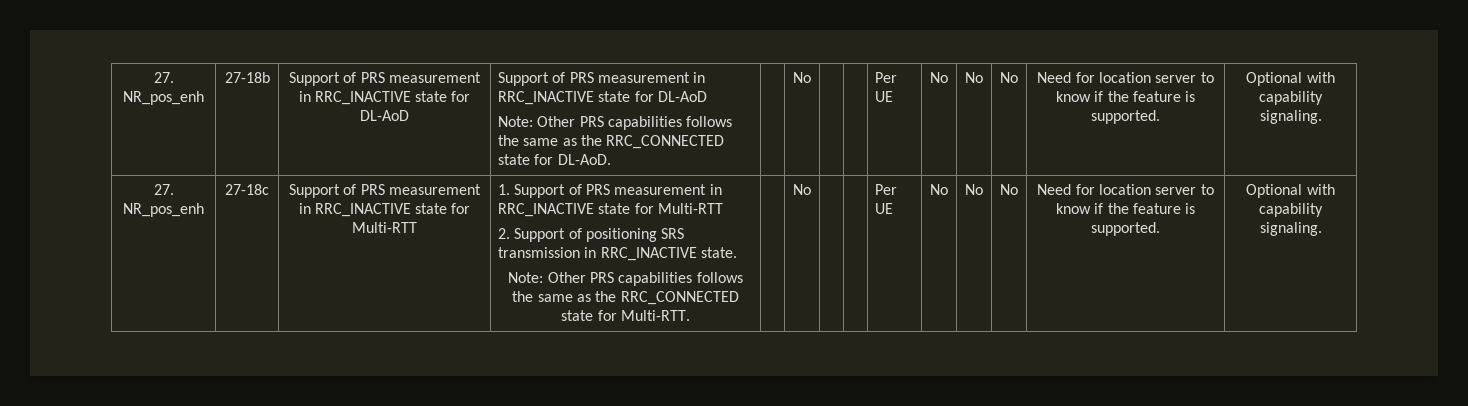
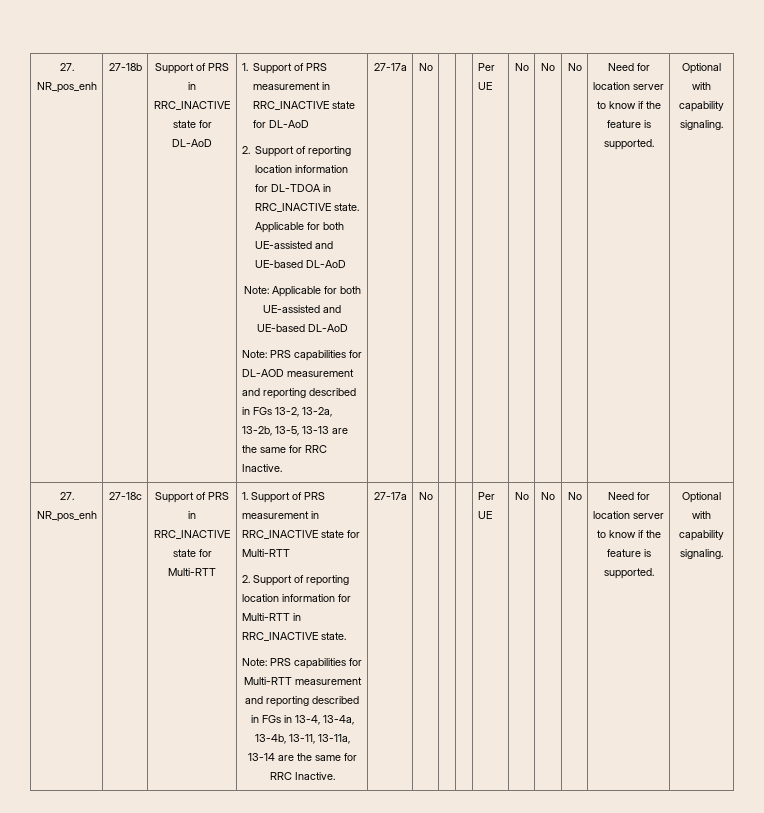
[388,72,481,83] measurement -> (229, 67) none
(409, 115) none -> [241,63,248,71] 1.
[498,116,733,130] [498,135,725,149] [498,154,611,165] Note: Other PRS capabilities follows the same as the RRC_CONNECTED state for DL-AoD. | -> [241,146,352,157] [255,165,349,173] [255,184,332,192] [255,203,360,212] [255,222,345,233] [255,241,334,249] [255,260,347,268] [243,286,361,297] [263,305,341,313] [256,324,348,332] [241,350,362,361] [241,369,354,377] [241,388,356,399] [241,407,332,417] [241,426,348,436] [241,445,327,453] [241,464,282,472] [373,63,407,71] 2. Support of reporting location information for DL-TDOA in RRC_INACTIVE state. Applicable for both UE-assisted and UE-based DL-AoD // Note: Applicable for both UE-assisted and UE-based DL-AoD // Note: PRS capabilities for DL-AOD measurement and reporting described in FGs 13-2, 13-2a, 13-2b, 13-5, 13-13 are the same for RRC Inactive. | 27-17a
[388,184,481,195] measurement -> (229, 496) none
[586,228,685,242] [498,247,581,258] positioning SRS transmission -> [305,575,349,586] [241,594,351,602] [241,613,290,621] reporting location information for Multi-RTT
[547,272,743,286] [512,291,739,305] [561,310,690,321] Other PRS capabilities follows the same as the RRC_CONNECTED state for Multi-RTT. | -> [270,658,362,669] [243,677,362,685] [245,696,359,707] [250,715,354,725] [254,734,350,744] [247,753,357,761] [269,772,335,780] [373,492,407,500] PRS capabilities for Multi-RTT measurement and reporting described in FGs in 13-4, 13-4a, 13-4b, 13-11, 13-11a, 13-14 are the same for RRC Inactive. | 27-17a

